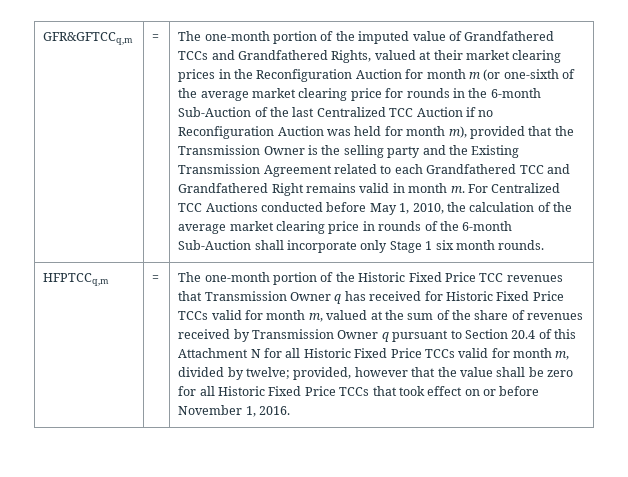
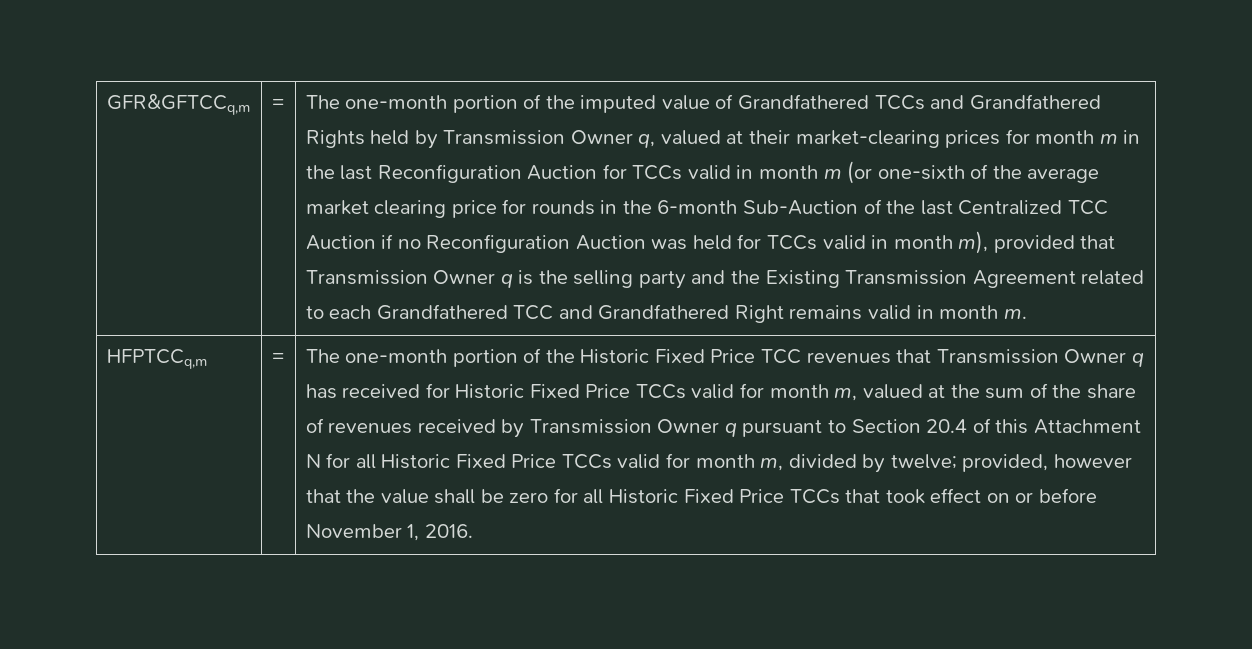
[331,50,562,63] [178,69,253,82] Rights, valued at their market clearing prices in the -> [305,129,1141,149] [305,165,373,180] Rights held by Transmission Owner q, valued at their market-clearing prices for month m in the last
(424, 74) none -> [632,165,754,180] TCCs valid in
(403, 131) none -> [766,235,889,250] TCCs valid in
[554,126,574,136] [178,145,305,155] the Transmission Owner -> [305,270,513,288] Transmission Owner q
[467,183,561,193] [178,202,572,215] [178,221,513,234] [178,240,545,253] For Centralized TCC Auctions conducted before May 1, 2010, the calculation of the average market clearing price in rounds of the 6-month Sub-Auction shall incorporate only Stage 1 six month rounds. -> (1027, 314) none

